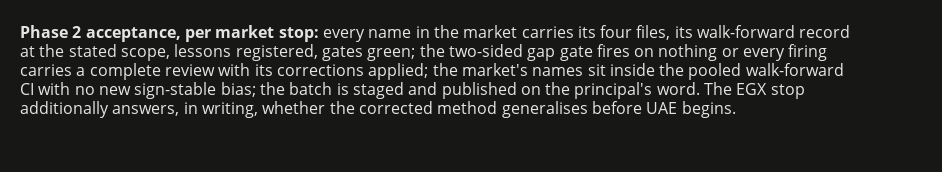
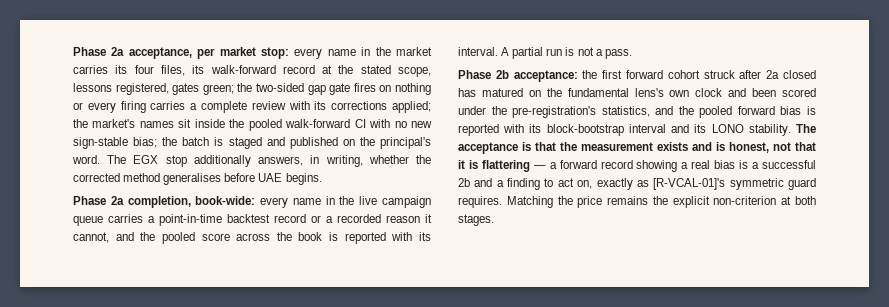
[20,25,82,38] Phase 2 -> [73,47,125,56] Phase 2a
(736, 109) none -> [73,196,431,208] [73,214,432,226] [73,232,431,244] [458,47,632,59] [458,70,816,82] [458,88,816,97] [458,106,816,118] [458,124,816,136] [458,142,816,154] [458,160,816,172] [458,178,816,190] [458,196,816,208] [458,214,494,226] // Phase 2a completion, book-wide: every name in the live campaign queue carries a point-in-time backtest record or a recorded reason it cannot, and the pooled score across the book is reported with its interval. A partial run is not a pass. // Phase 2b acceptance: the first forward cohort struck after 2a closed has matured on the fundamental lens's own clock and been scored under the pre-registration's statistics, and the pooled forward bias is reported with its block-bootstrap interval and its LONO stability. The acceptance is that the measurement exists and is honest, not that it is flattering — a forward record showing a real bias is a successful 2b and a finding to act on, exactly as [R-VCAL-01]'s symmetric guard requires. Matching the price remains the explicit non-criterion at both stages.

